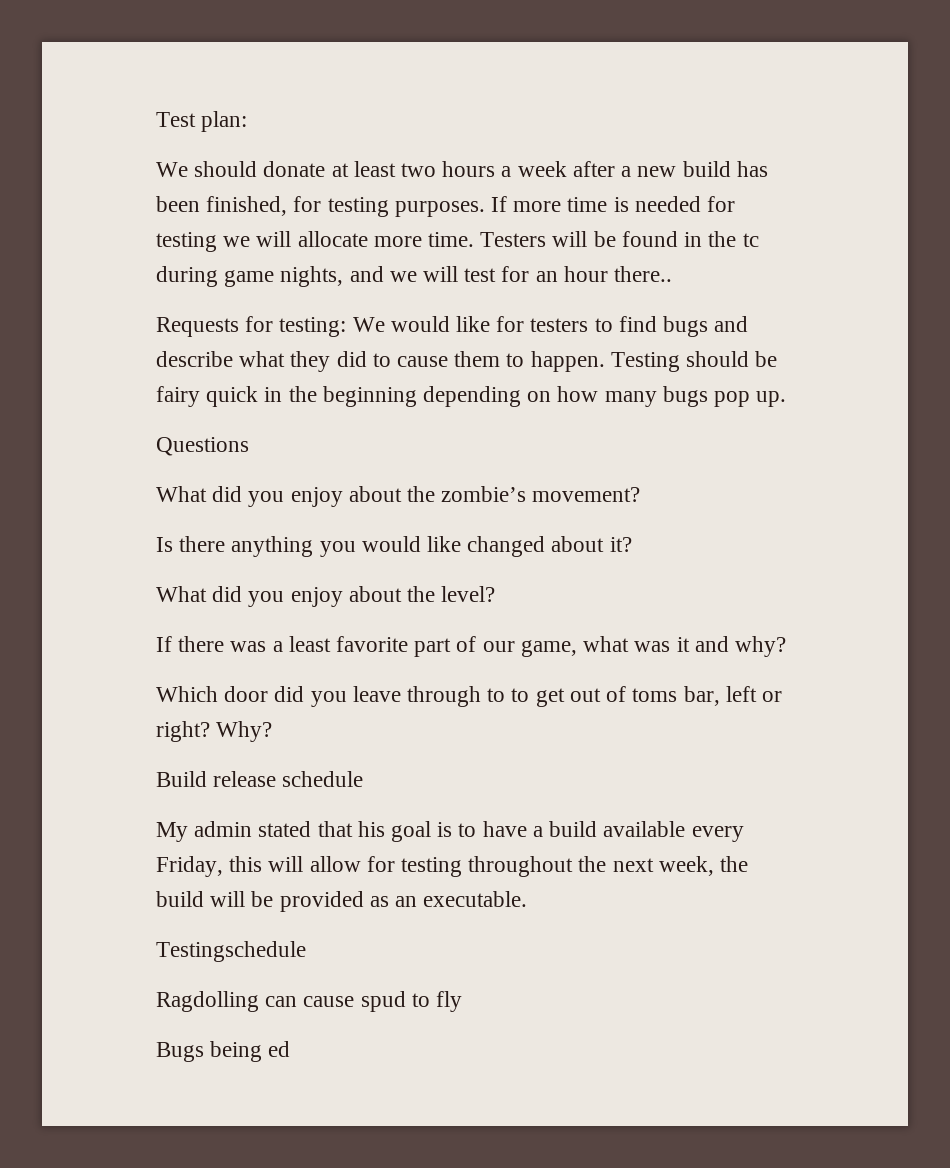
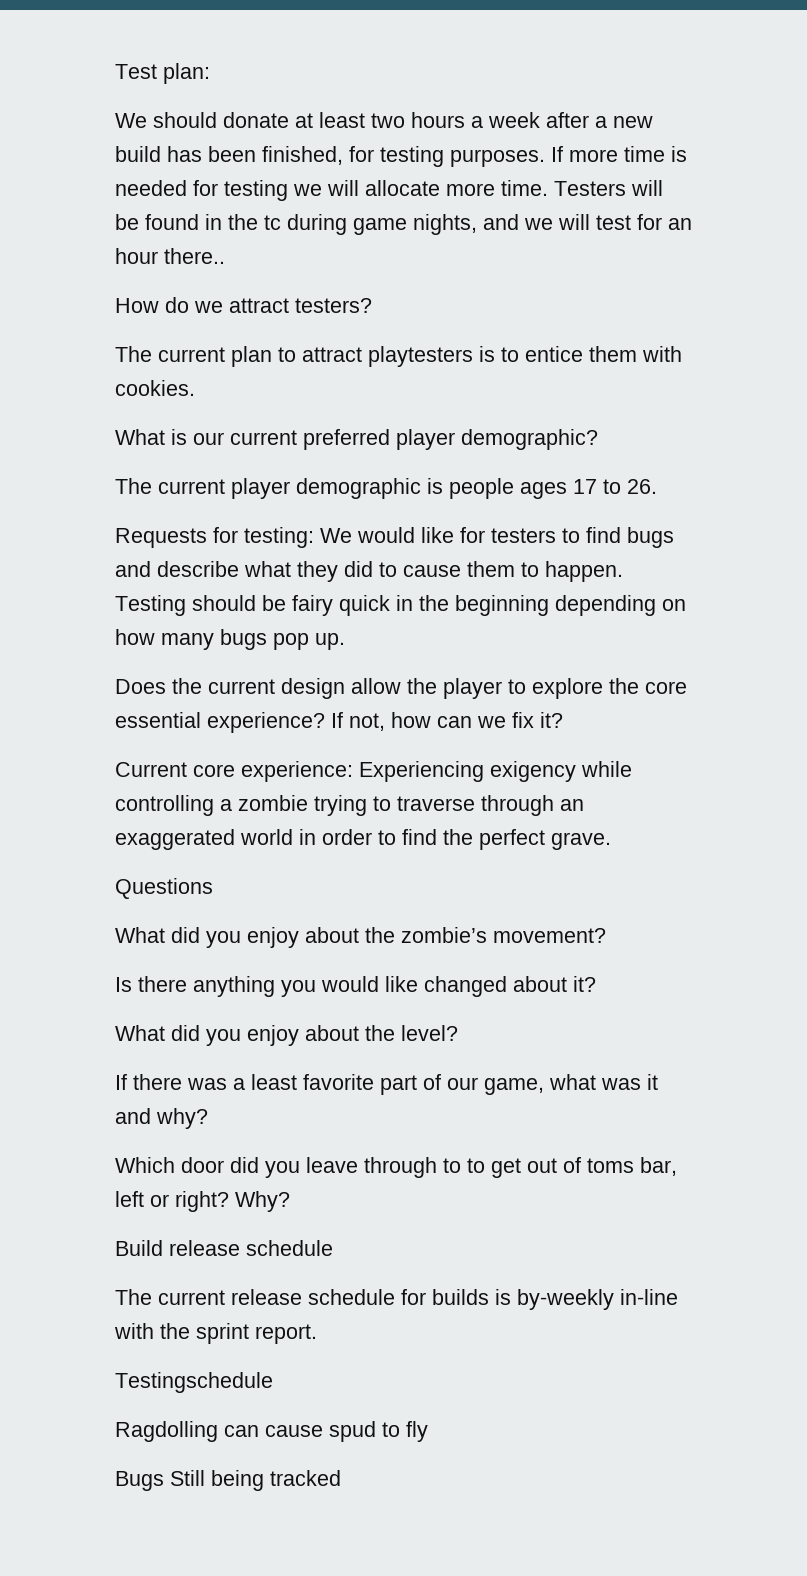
(673, 274) none -> [115,297,372,313] [115,346,682,367] [115,380,195,396] [115,429,598,450] [115,478,657,499] // How do we attract testers? // The current plan to attract playtesters is to entice them with cookies. // What is our current preferred player demographic? // The current player demographic is people ages 17 to 26.
(787, 399) none -> [115,678,687,699] [115,712,563,733] [115,761,632,782] [115,795,584,816] [115,829,611,850] // Does the current design allow the player to explore the core essential experience? If not, how can we fix it? // Current core experience: Experiencing exigency while controlling a zombie trying to traverse through an exaggerated world in order to find the perfect grave.
[156,821,744,842] [156,856,749,877] [156,891,528,912] My admin stated that his goal is to have a build available every Friday, this will allow for testing throughout the next week, the build will be provided as an executable. -> [115,1289,678,1310] [114,1323,317,1344] The current release schedule for builds is by-weekly in-line with the sprint report.
[210,1041,291,1062] being ed -> [170,1470,341,1491] Still being tracked

